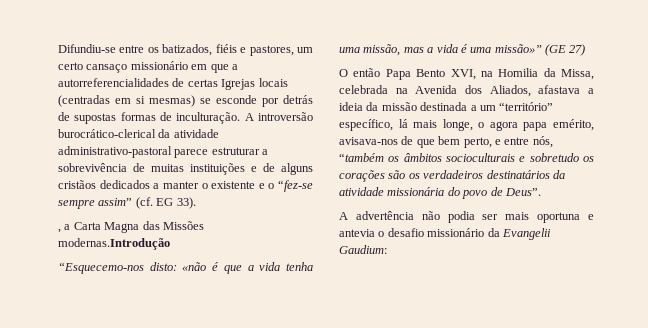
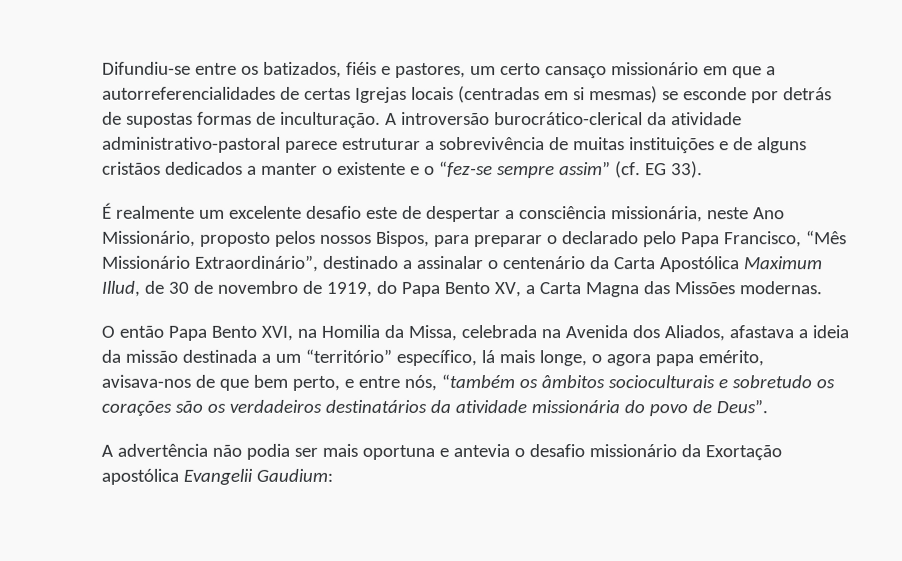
[58,229,61,233] , -> [102,202,785,223] [102,230,847,248] [102,254,823,273] [101,280,521,298] É realmente um excelente desafio este de despertar a consciência missionária, neste Ano Missionário, proposto pelos nossos Bispos, para preparar o declarado pelo Papa Francisco, “Mês Missionário Extraordinário”, destinado a assinalar o centenário da Carta Apostólica Maximum Illud, de 30 de novembro de 1919, do Papa Bento XV,
[58,238,170,250] [58,262,313,274] [339,44,586,56] modernas.Introdução // “Esquecemo-nos disto: «não é que a vida tenha uma missão, mas a vida é uma missão»” (GE 27) -> [738,281,822,295] modernas.
(500, 232) none -> [704,445,782,461] [101,468,179,485] Exortação apostólica

